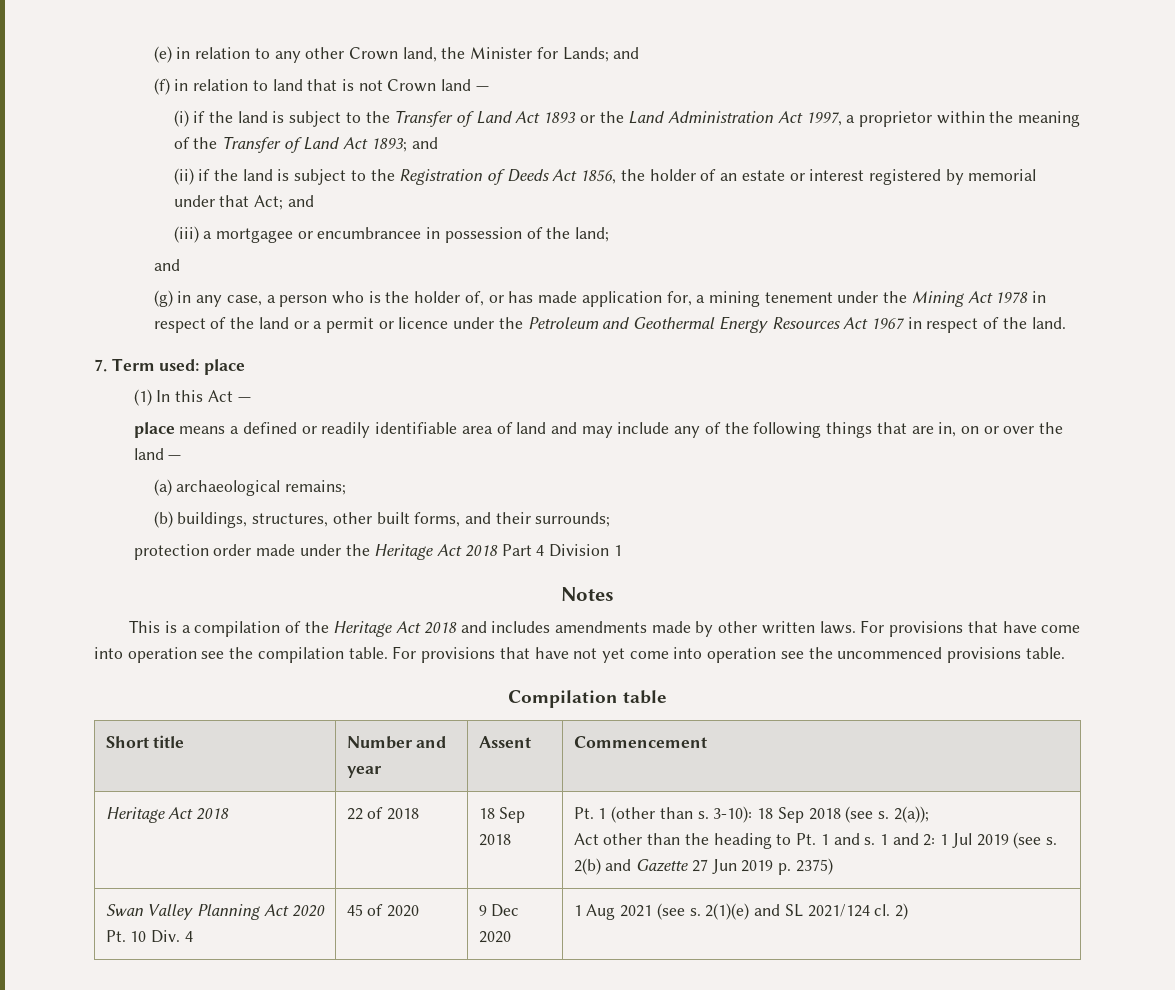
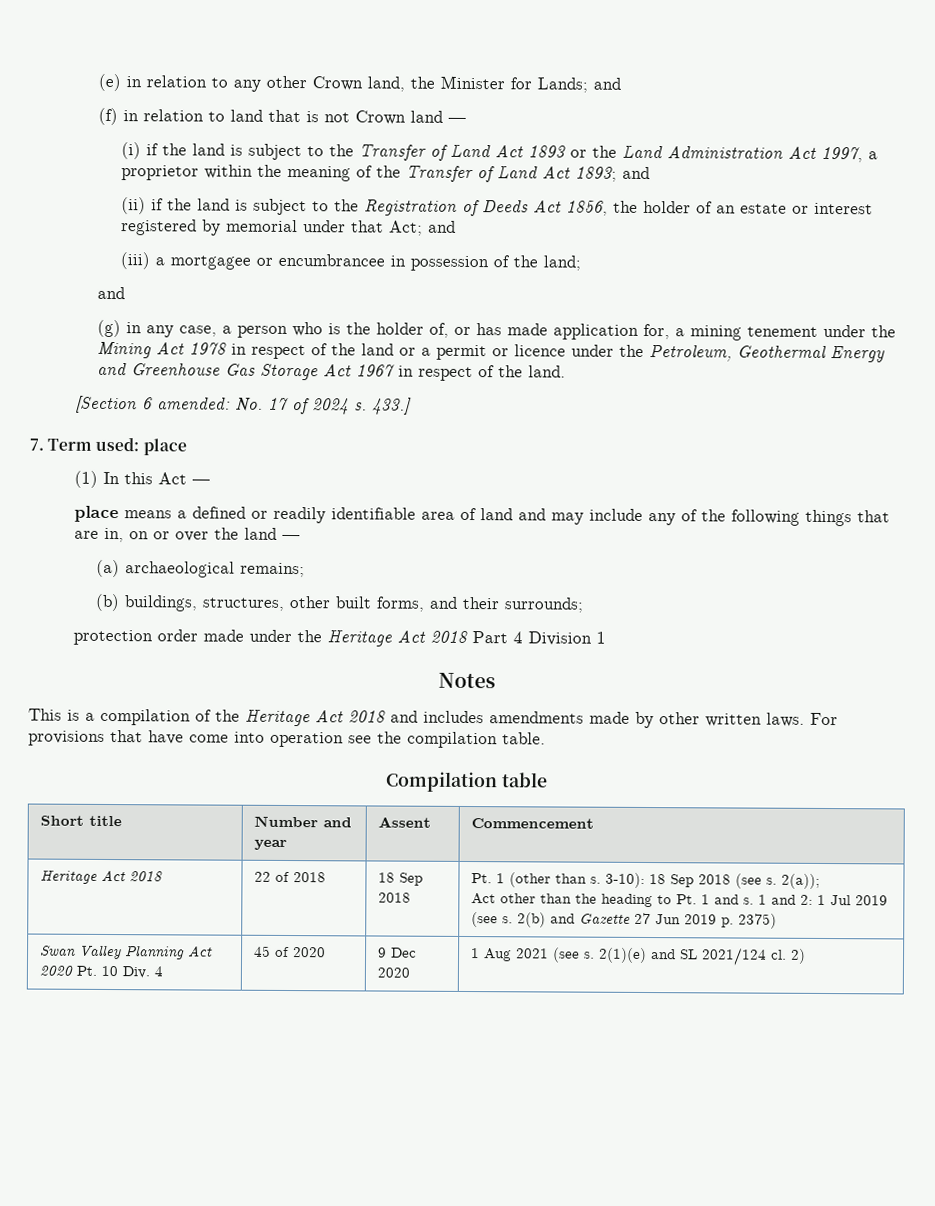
[527,316,840,333] Petroleum and Geothermal Energy Resources -> [649,345,886,363] [97,362,319,381] Petroleum, Geothermal Energy and Greenhouse Gas Storage
(1066, 323) none -> [74,395,412,415] // [Section 6 amended: No. 17 of 2024 s. 433.]
[392,646,1065,663] For provisions that have not yet come into operation see the uncommenced provisions table. -> (546, 738) none

